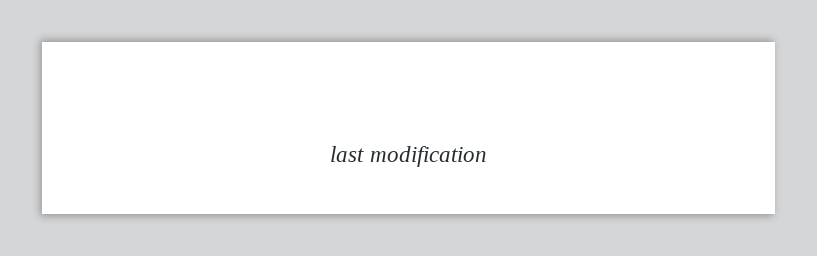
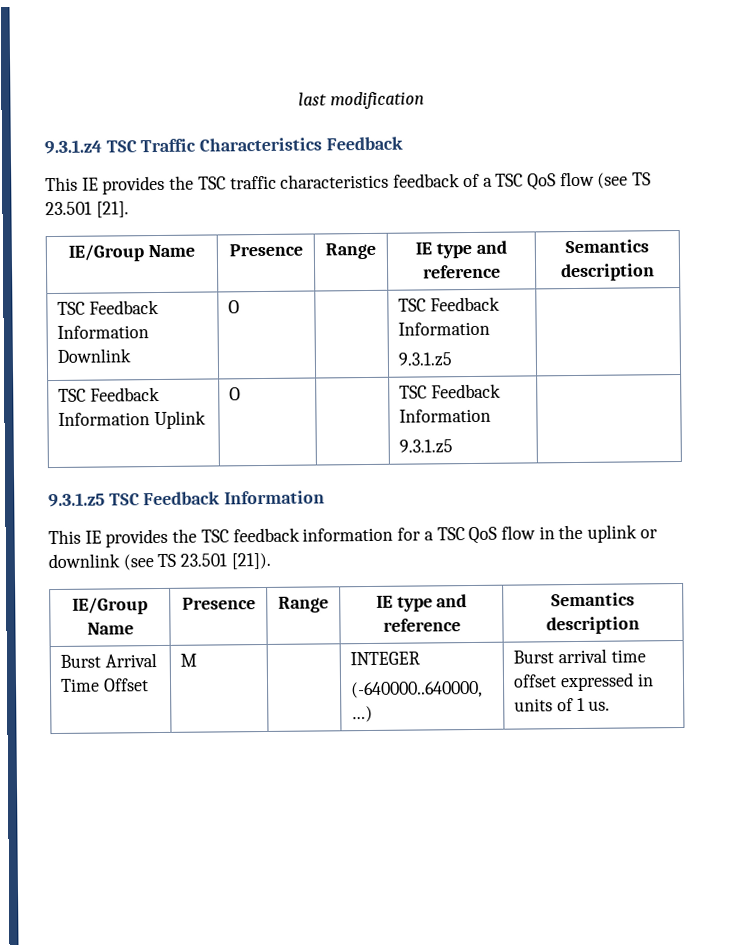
(487, 156) none -> [44,136,403,155] [45,171,652,195] [45,201,129,218] [68,244,195,262] [228,243,303,257] [325,242,376,260] [415,240,507,259] [423,264,501,279] [565,239,649,254] [561,263,655,282] [57,299,159,315] [57,325,150,339] [57,348,132,363] [228,300,241,314] [398,296,500,312] [398,321,491,336] [398,352,453,367] [58,386,160,402] [58,410,206,430] [229,387,242,401] [399,383,501,399] [399,408,492,423] [399,439,454,454] [48,490,326,508] [48,524,658,548] [48,552,271,571] [72,597,148,615] [86,622,134,635] [181,597,256,610] [278,596,329,613] [375,594,468,612] [382,618,461,632] [551,592,635,607] [546,616,640,635] [60,653,157,668] [60,678,149,692] [180,653,198,667] [350,651,421,666] [351,680,484,699] [351,705,374,723] [513,648,646,664] [513,672,654,692] [514,697,611,712] // 9.3.1.z4 TSC Traffic Characteristics Feedback // This IE provides the TSC traffic characteristics feedback of a TSC QoS flow (see TS 23.501 [21]. // IE/Group Name | Presence | Range | IE type and reference | Semantics description // TSC Feedback Information Downlink | O | | TSC Feedback Information // 9.3.1.z5 | // TSC Feedback Information Uplink | O | | TSC Feedback Information // 9.3.1.z5 | // 9.3.1.z5 TSC Feedback Information // This IE provides the TSC feedback information for a TSC QoS flow in the uplink or downlink (see TS 23.501 [21]). // IE/Group Name | Presence | Range | IE type and reference | Semantics description // Burst Arrival Time Offset | M | | INTEGER // (-640000..640000, …) | Burst arrival time offset expressed in units of 1 us.

